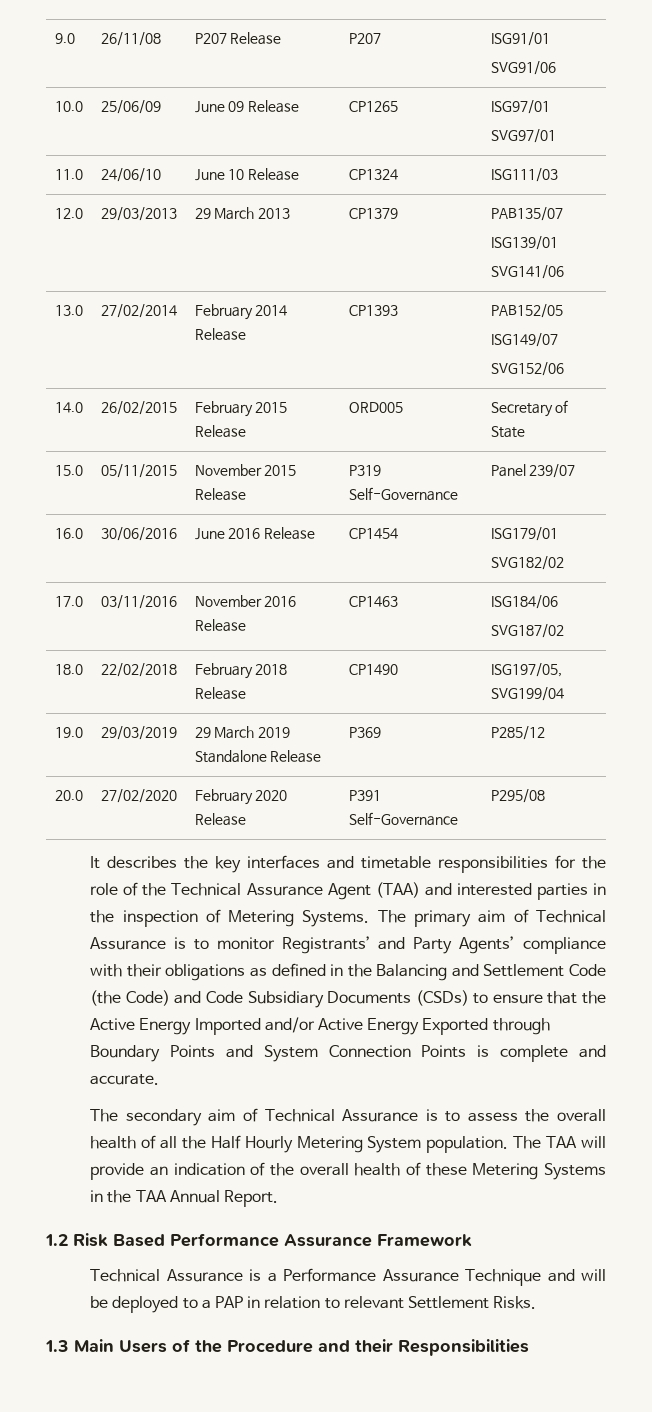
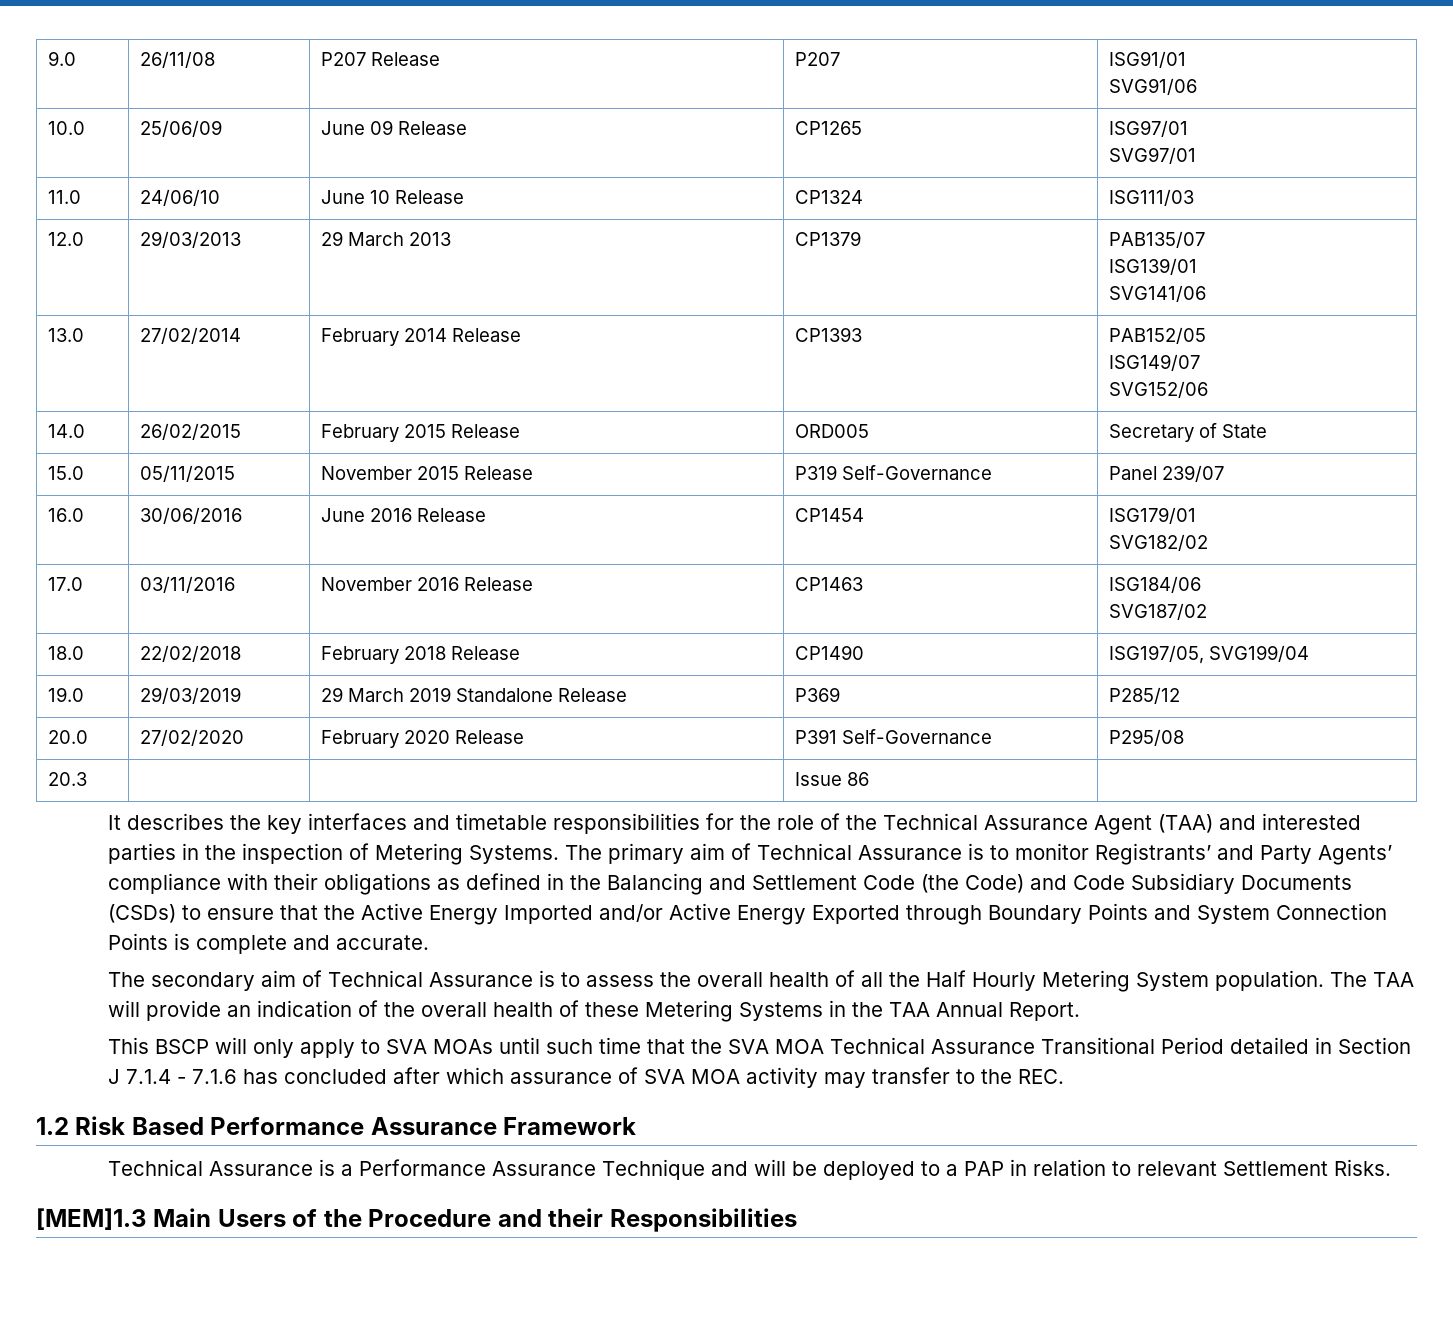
(545, 796) none -> [48,772,88,786] [795,772,870,786] // 20.3 | | | Issue 86 |
(278, 1198) none -> [107,1037,1411,1058] [107,1067,1064,1088] // This BSCP will only apply to SVA MOAs until such time that the SVA MOA Technical Assurance Transitional Period detailed in Section J 7.1.4 - 7.1.6 has concluded after which assurance of SVA MOA activity may transfer to the REC.
[45,1340,69,1352] 1.3 -> [36,1208,147,1230] [MEM]1.3

